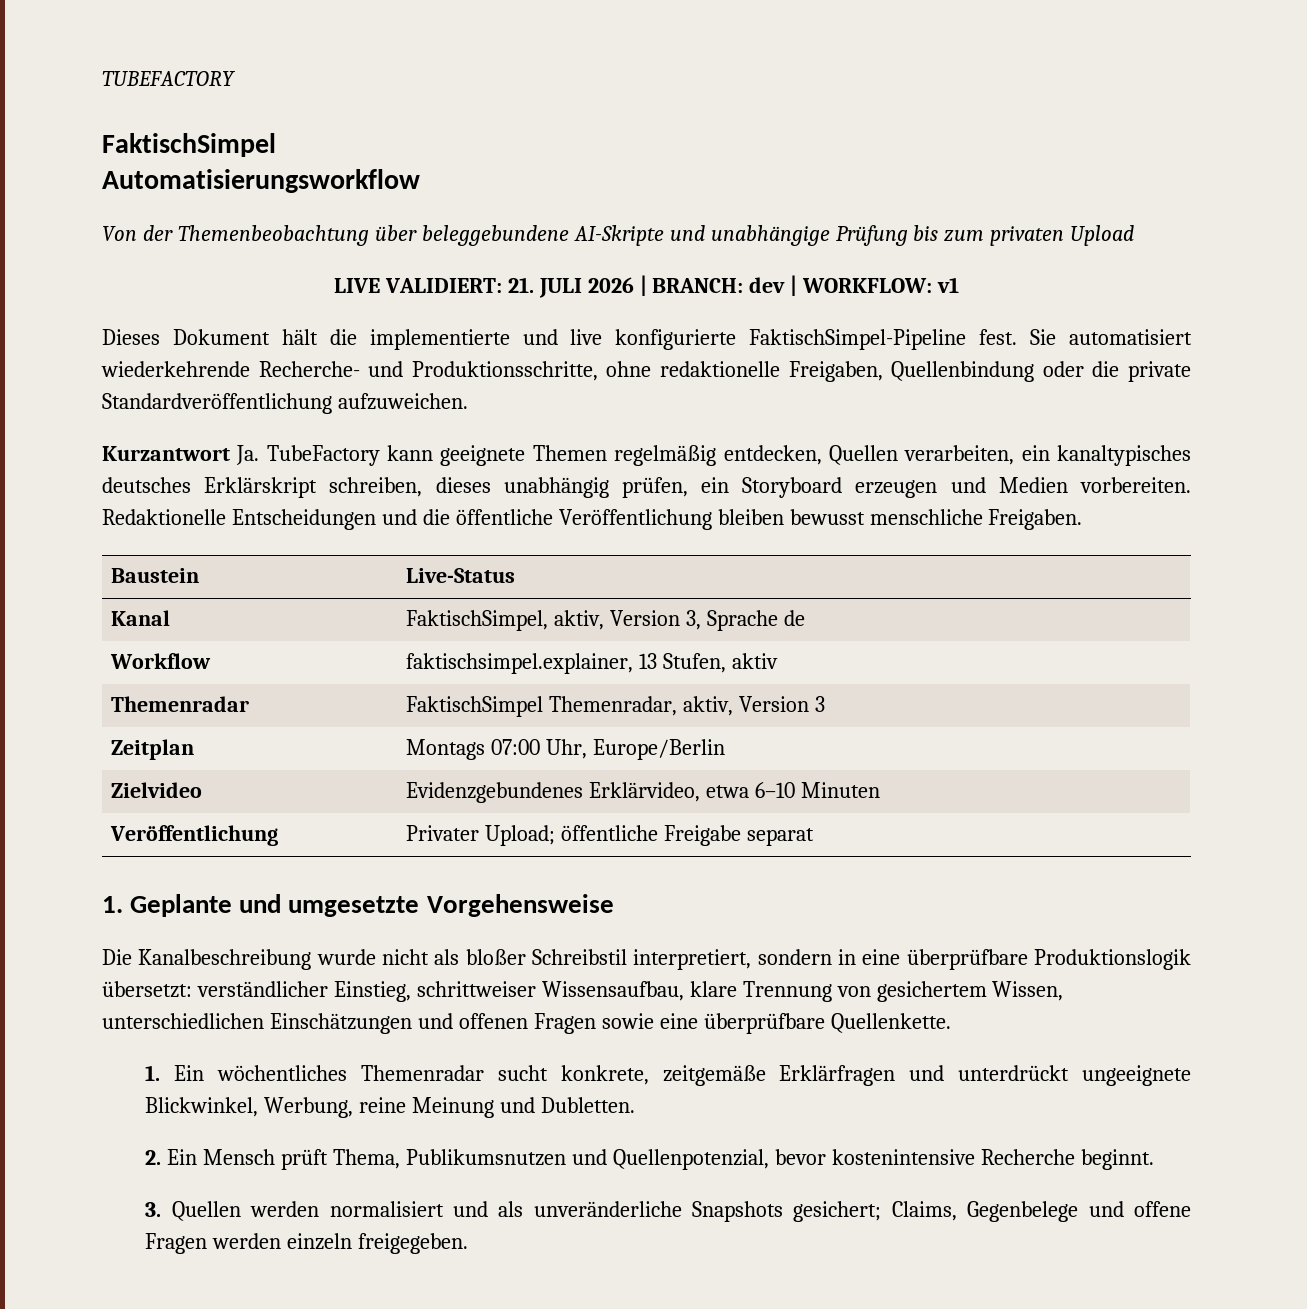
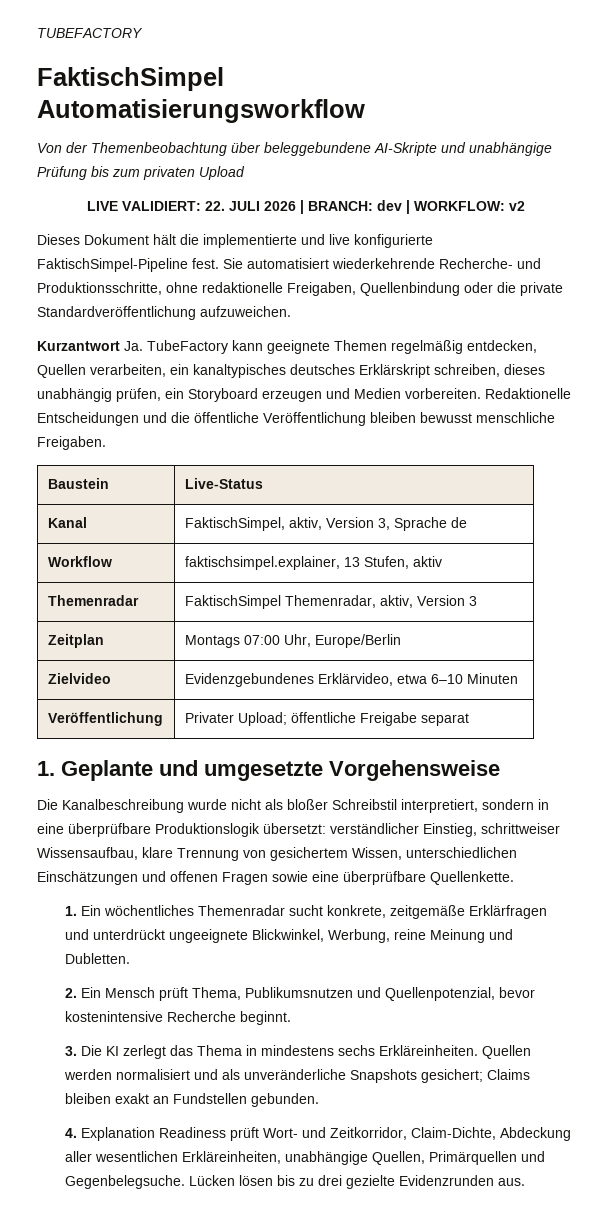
[507,277,534,293] 21. -> [204,201,225,211] 22.
[937,277,960,293] v1 -> [508,201,525,211] v2
(162, 1209) none -> [80,1045,478,1059] Die KI zerlegt das Thema in mindestens sechs Erkläreinheiten.
[891,1201,1191,1222] [145,1233,469,1254] Claims, Gegenbelege und offene Fragen werden einzeln freigegeben. -> [486,1069,530,1080] [64,1093,319,1107] [64,1127,571,1141] [64,1151,545,1165] [64,1175,525,1189] Claims bleiben exakt an Fundstellen gebunden. // 4. Explanation Readiness prüft Wort- und Zeitkorridor, Claim-Dichte, Abdeckung aller wesentlichen Erkläreinheiten, unabhängige Quellen, Primärquellen und Gegenbelegsuche. Lücken lösen bis zu drei gezielte Evidenzrunden aus.

